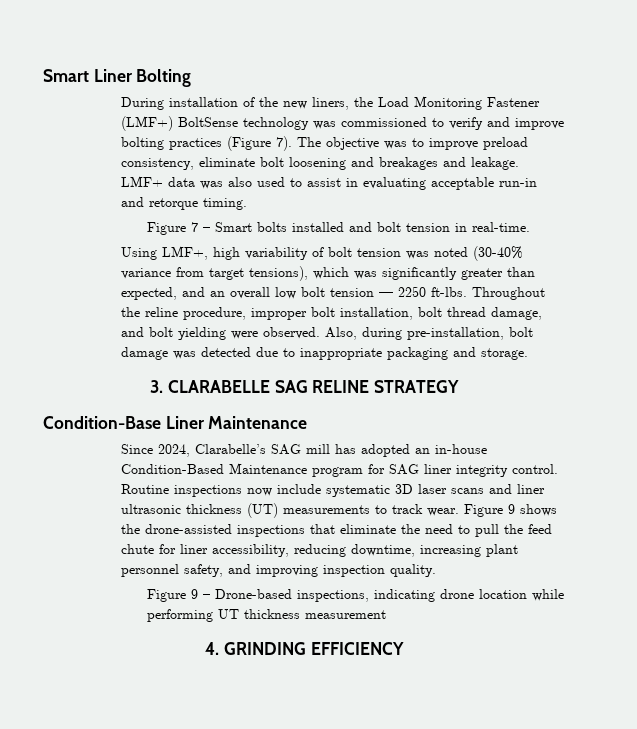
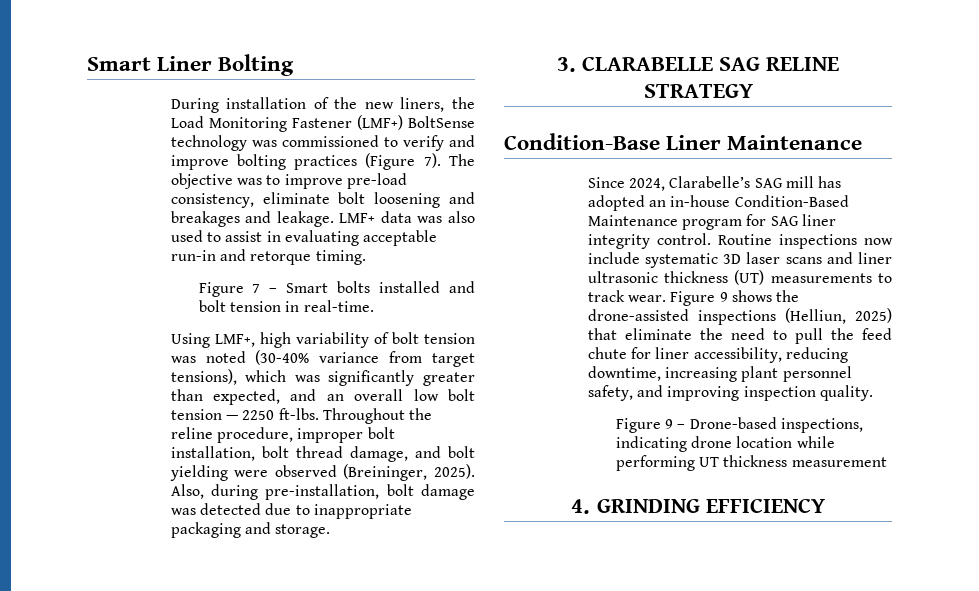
[483,137,529,150] preload -> [346,173,407,189] pre-load
[263,327,321,339] observed. -> [274,464,475,481] observed (Breininger, 2025).
(306, 531) none -> [784,308,892,324] (Helliun, 2025)

